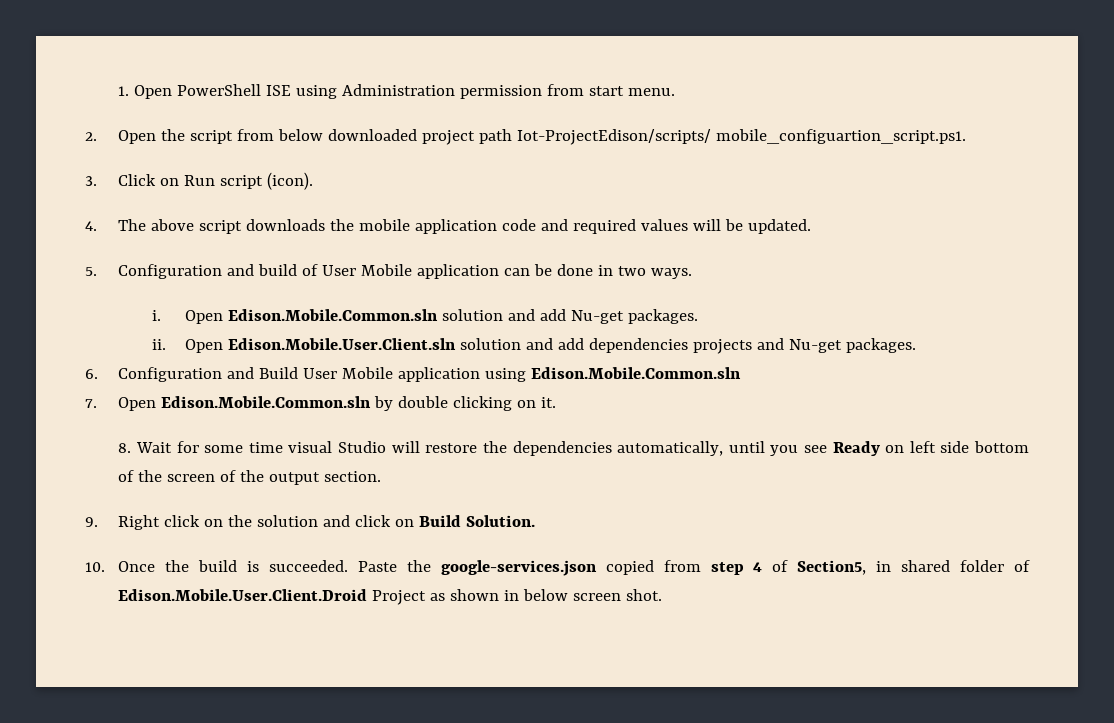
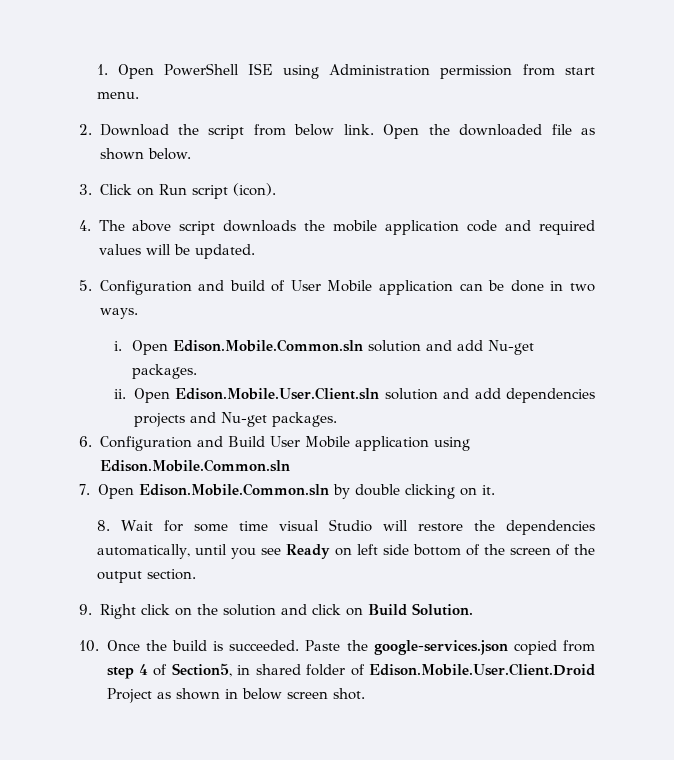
[118,130,157,144] Open -> [99,124,169,136] Download
[328,129,967,145] downloaded project path Iot-ProjectEdison/scripts/ mobile_configuartion_script.ps1. -> [343,124,595,139] [99,148,192,160] link. Open the downloaded file as shown below.

